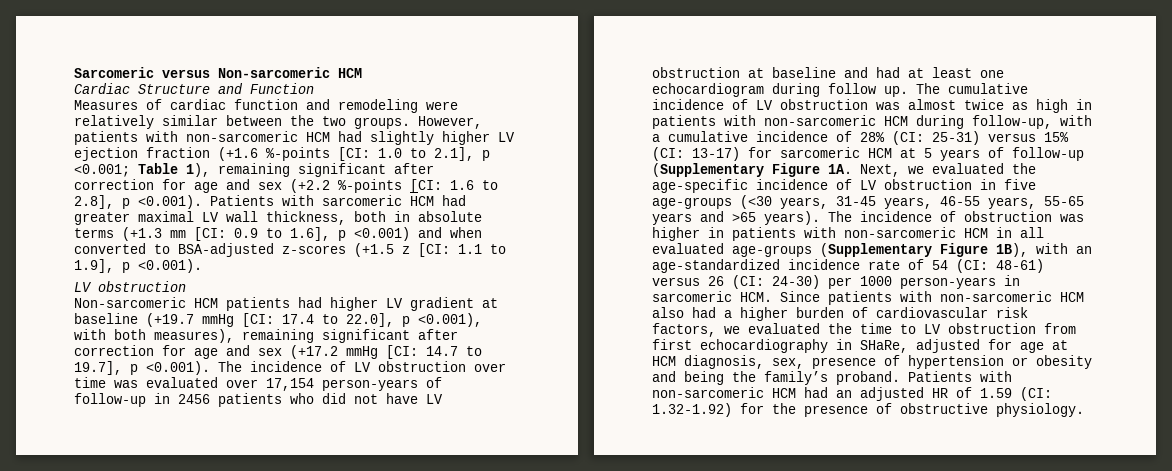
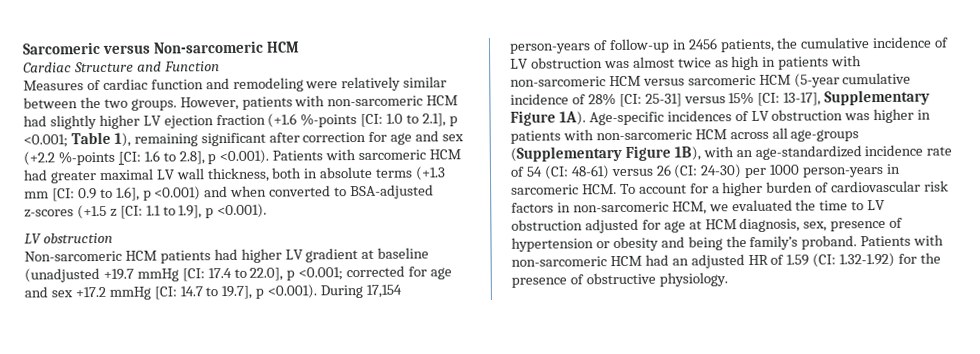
[146,313,194,327] (+19.7 -> [24,268,134,283] (unadjusted +19.7
[418,313,482,327] [74,329,458,343] [74,345,338,359] <0.001), with both measures), remaining significant after correction for age and sex (+17.2 -> [298,265,453,281] [24,286,106,298] <0.001; corrected for age and sex +17.2
[218,361,506,372] [74,377,258,388] The incidence of LV obstruction over time was evaluated over -> [320,284,364,299] During
[218,393,443,407] [652,67,1004,78] [652,83,940,97] patients who did not have LV obstruction at baseline and had at least one echocardiogram during follow up. The -> [719,37,799,53] patients, the
[916,115,1092,129] [652,131,1069,145] [652,147,1084,161] [652,163,1036,177] [652,179,1036,193] [652,195,1084,209] [652,211,956,225] during follow-up, with a cumulative incidence of 28% (CI: 25-31) versus 15% (CI: 13-17) for sarcomeric HCM at 5 years of follow-up (Supplementary Figure 1A. Next, we evaluated the age-specific incidence of LV obstruction in five age-groups (<30 years, 31-45 years, 46-55 years, 55-65 years and >65 years). The incidence of -> [642,72,912,88] [510,89,931,108] [510,110,769,126] versus sarcomeric HCM (5-year cumulative incidence of 28% [CI: 25-31] versus 15% [CI: 13-17], Supplementary Figure 1A). Age-specific incidences of LV
[996,227,1044,238] [652,243,724,254] in all evaluated -> [729,127,788,140] across all
[780,291,1084,305] [652,307,716,318] Since patients with non-sarcomeric HCM also had -> [619,183,709,195] To account for
[652,323,716,337] factors, -> [511,201,707,215] factors in non-sarcomeric HCM,
[1044,323,1076,334] [652,339,908,353] from first echocardiography in SHaRe, -> (583, 225) none

